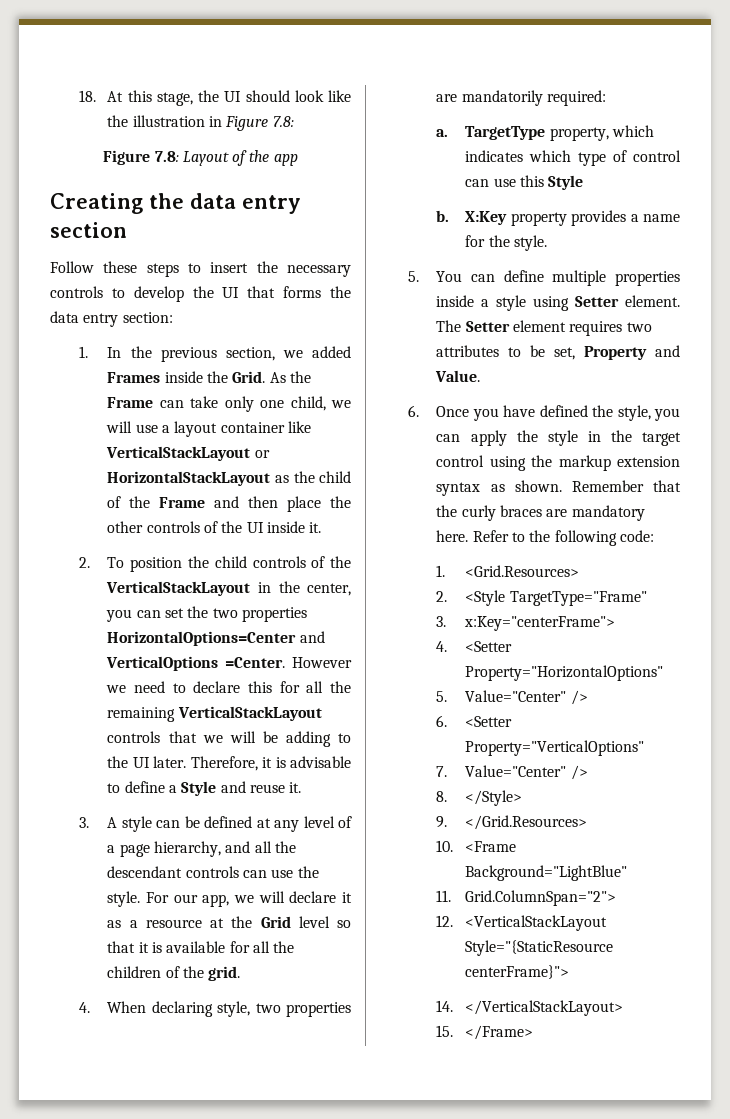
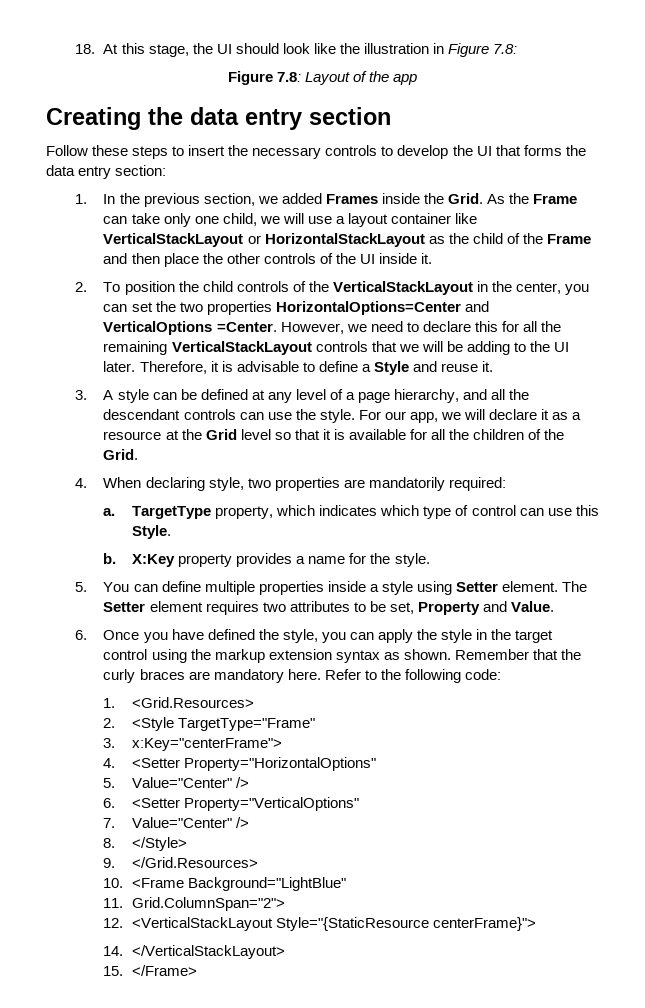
[292,657,352,668] However -> [280,322,344,334] However,
[208,966,241,981] grid. -> [103,449,139,460] Grid.
[548,175,584,190] Style -> [132,525,172,539] Style.

